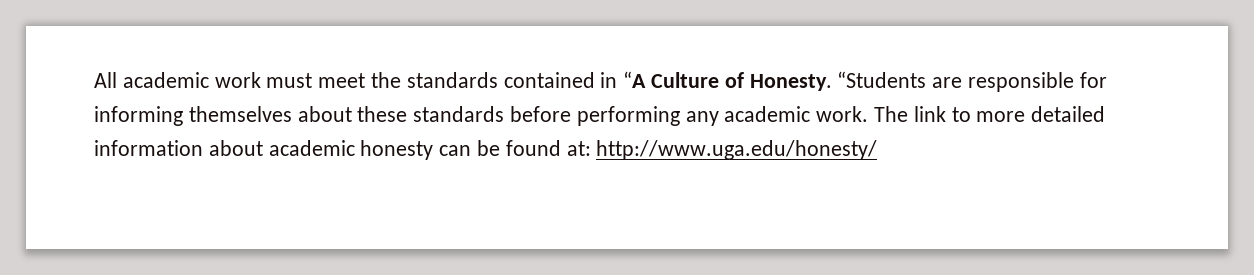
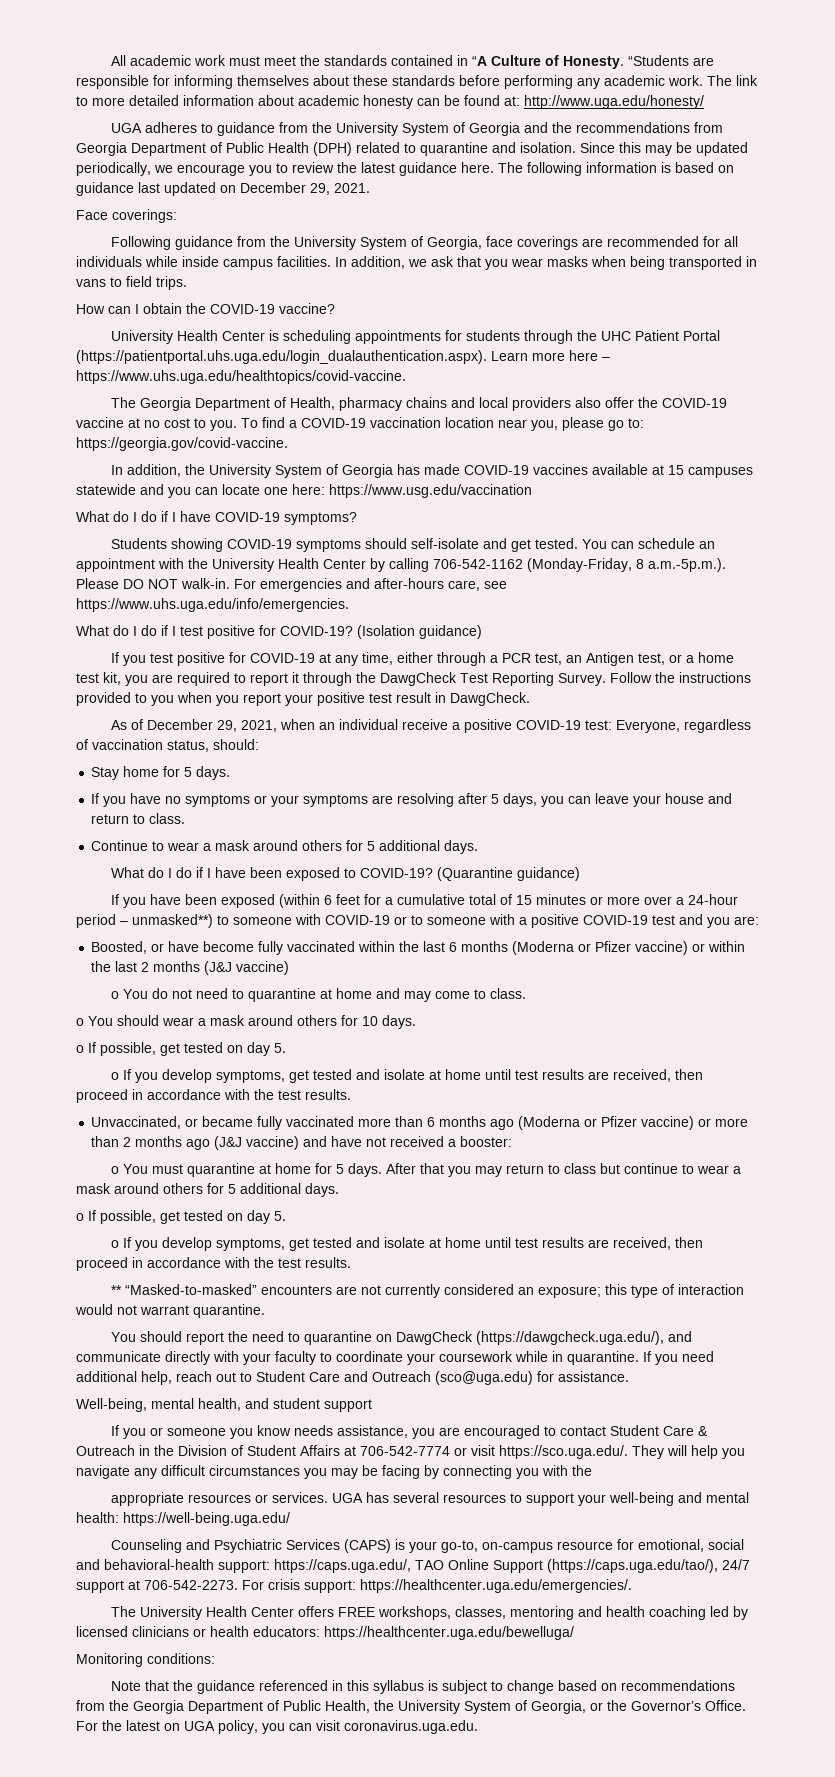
(878, 150) none -> [111,122,724,136] [76,142,748,156] [76,162,734,176] [76,182,370,196] [76,209,177,223] [111,236,739,250] [76,256,757,270] [76,276,187,290] [76,303,335,314] [111,330,721,344] [76,350,610,364] [76,370,406,384] [111,397,728,411] [76,417,644,431] [76,437,288,451] [111,464,754,478] [76,484,532,498] [76,511,357,525] [111,538,716,552] [76,558,726,572] [76,578,507,592] [76,598,349,612] [76,625,482,639] [111,652,735,666] [76,672,751,686] [76,692,530,706] [111,719,752,733] [76,739,259,752] [91,766,231,780] [91,793,733,807] [91,813,186,824] [91,840,479,854] [111,867,581,881] [111,894,739,908] [76,914,759,928] [91,941,746,955] [91,961,290,975] [111,988,527,1002] [76,1015,416,1029] [76,1042,286,1056] [111,1069,704,1083] [76,1089,351,1103] [91,1116,749,1130] [91,1136,513,1150] [111,1163,742,1177] [76,1183,339,1197] [76,1210,286,1224] [111,1237,704,1251] [76,1257,351,1271] [111,1284,745,1298] [75,1304,265,1318] [111,1331,693,1345] [76,1351,714,1365] [76,1371,629,1385] [76,1398,372,1412] [111,1425,709,1439] [76,1445,745,1459] [76,1465,592,1479] [111,1492,750,1506] [76,1512,290,1526] [111,1539,745,1553] [76,1559,750,1573] [76,1579,632,1593] [111,1606,749,1620] [76,1626,574,1640] [76,1653,215,1667] [111,1680,736,1694] [76,1700,746,1714] [76,1720,478,1734] // UGA adheres to guidance from the University System of Georgia and the recommendations from Georgia Department of Public Health (DPH) related to quarantine and isolation. Since this may be updated periodically, we encourage you to review the latest guidance here. The following information is based on guidance last updated on December 29, 2021. // Face coverings: // Following guidance from the University System of Georgia, face coverings are recommended for all individuals while inside campus facilities. In addition, we ask that you wear masks when being transported in vans to field trips. // How can I obtain the COVID-19 vaccine? // University Health Center is scheduling appointments for students through the UHC Patient Portal (https://patientportal.uhs.uga.edu/login_dualauthentication.aspx). Learn more here – https://www.uhs.uga.edu/healthtopics/covid-vaccine. // The Georgia Department of Health, pharmacy chains and local providers also offer the COVID-19 vaccine at no cost to you. To find a COVID-19 vaccination location near you, please go to: https://georgia.gov/covid-vaccine. // In addition, the University System of Georgia has made COVID-19 vaccines available at 15 campuses statewide and you can locate one here: https://www.usg.edu/vaccination // What do I do if I have COVID-19 symptoms? // Students showing COVID-19 symptoms should self-isolate and get tested. You can schedule an appointment with the University Health Center by calling 706-542-1162 (Monday-Friday, 8 a.m.-5p.m.). Please DO NOT walk-in. For emergencies and after-hours care, see https://www.uhs.uga.edu/info/emergencies. // What do I do if I test positive for COVID-19? (Isolation guidance) // If you test positive for COVID-19 at any time, either through a PCR test, an Antigen test, or a home test kit, you are required to report it through the DawgCheck Test Reporting Survey. Follow the instructions provided to you when you report your positive test result in DawgCheck. // As of December 29, 2021, when an individual receive a positive COVID-19 test: Everyone, regardless of vaccination status, should: // Stay home for 5 days. // If you have no symptoms or your symptoms are resolving after 5 days, you can leave your house and return to class. // Continue to wear a mask around others for 5 additional days. // What do I do if I have been exposed to COVID-19? (Quarantine guidance) // If you have been exposed (within 6 feet for a cumulative total of 15 minutes or more over a 24-hour period – unmasked**) to someone with COVID-19 or to someone with a positive COVID-19 test and you are: // Boosted, or have become fully vaccinated within the last 6 months (Moderna or Pfizer vaccine) or within the last 2 months (J&J vaccine) // o You do not need to quarantine at home and may come to class. // o You should wear a mask around others for 10 days. // o If possible, get tested on day 5. // o If you develop symptoms, get tested and isolate at home until test results are received, then proceed in accordance with the test results. // Unvaccinated, or became fully vaccinated more than 6 months ago (Moderna or Pfizer vaccine) or more than 2 months ago (J&J vaccine) and have not received a booster: // o You must quarantine at home for 5 days. After that you may return to class but continue to wear a mask around others for 5 additional days. // o If possible, get tested on day 5. // o If you develop symptoms, get tested and isolate at home until test results are received, then proceed in accordance with the test results. // ** “Masked-to-masked” encounters are not currently considered an exposure; this type of interaction would not warrant quarantine. // You should report the need to quarantine on DawgCheck (https://dawgcheck.uga.edu/), and communicate directly with your faculty to coordinate your coursework while in quarantine. If you need additional help, reach out to Student Care and Outreach (sco@uga.edu) for assistance. // Well-being, mental health, and student support // If you or someone you know needs assistance, you are encouraged to contact Student Care & Outreach in the Division of Student Affairs at 706-542-7774 or visit https://sco.uga.edu/. They will help you navigate any difficult circumstances you may be facing by connecting you with the // appropriate resources or services. UGA has several resources to support your well-being and mental health: https://well-being.uga.edu/ // Counseling and Psychiatric Services (CAPS) is your go-to, on-campus resource for emotional, social and behavioral-health support: https://caps.uga.edu/, TAO Online Support (https://caps.uga.edu/tao/), 24/7 support at 706-542-2273. For crisis support: https://healthcenter.uga.edu/emergencies/. // The University Health Center offers FREE workshops, classes, mentoring and health coaching led by licensed clinicians or health educators: https://healthcenter.uga.edu/bewelluga/ // Monitoring conditions: // Note that the guidance referenced in this syllabus is subject to change based on recommendations from the Georgia Department of Public Health, the University System of Georgia, or the Governor’s Office. For the latest on UGA policy, you can visit coronavirus.uga.edu.

